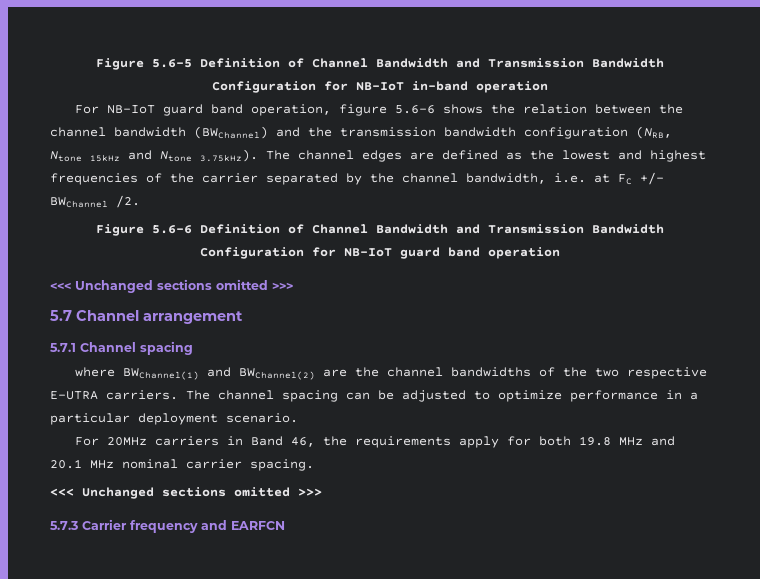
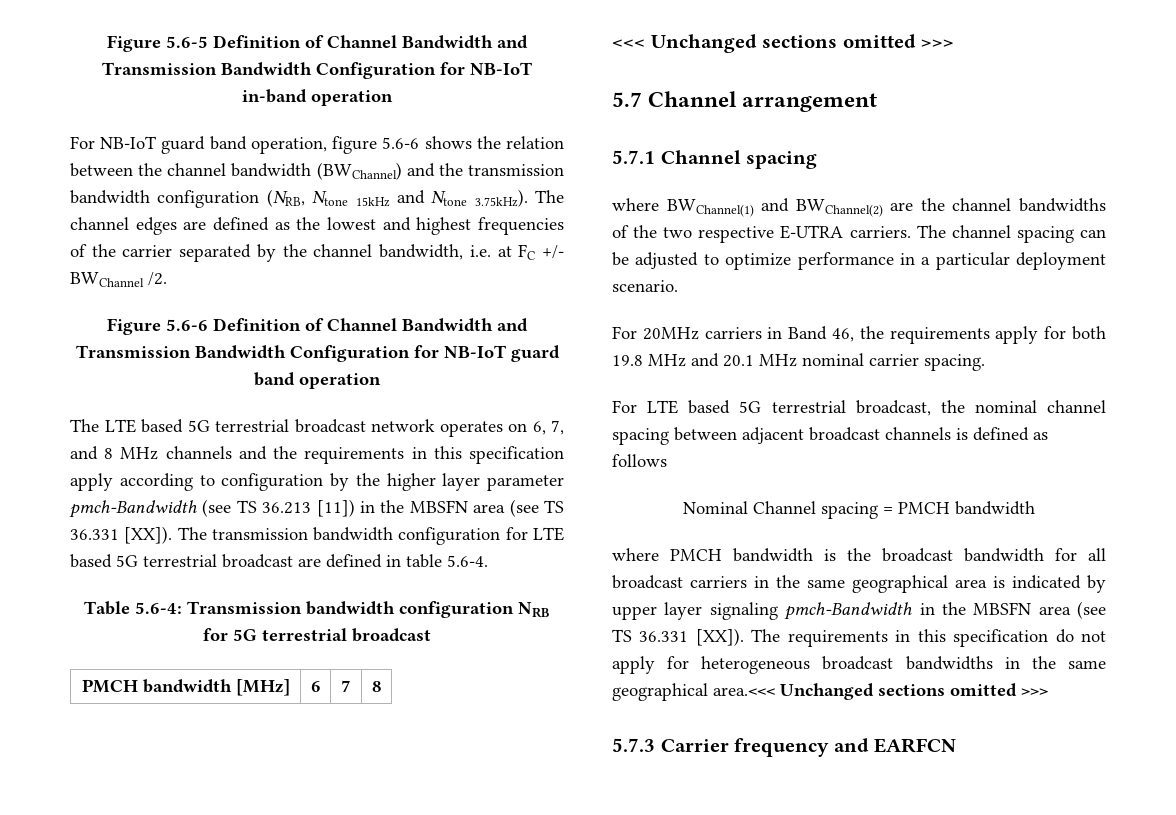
(560, 253) none -> [70,419,564,437] [70,446,564,464] [70,473,564,491] [69,499,564,518] [70,526,564,545] [70,554,488,568] [84,601,550,618] [203,628,431,642] [81,679,290,696] [310,681,321,692] [341,680,351,692] [371,681,382,692] // The LTE based 5G terrestrial broadcast network operates on 6, 7, and 8 MHz channels and the requirements in this specification apply according to configuration by the higher layer parameter pmch-Bandwidth (see TS 36.213 [11]) in the MBSFN area (see TS 36.331 [XX]). The transmission bandwidth configuration for LTE based 5G terrestrial broadcast are defined in table 5.6-4. // Table 5.6-4: Transmission bandwidth configuration NRB for 5G terrestrial broadcast // PMCH bandwidth [MHz] | 6 | 7 | 8
[50,488,74,496] <<< -> [612,400,1106,416] [612,427,1048,445] [612,454,667,467] [683,501,1035,519] [612,548,1106,562] [612,575,1106,593] [612,601,1106,620] [612,628,1106,647] [612,656,1106,674] [612,683,775,701] For LTE based 5G terrestrial broadcast, the nominal channel spacing between adjacent broadcast channels is defined as follows // Nominal Channel spacing = PMCH bandwidth // where PMCH bandwidth is the broadcast bandwidth for all broadcast carriers in the same geographical area is indicated by upper layer signaling pmch-Bandwidth in the MBSFN area (see TS 36.331 [XX]). The requirements in this specification do not apply for heterogeneous broadcast bandwidths in the same geographical area.<<<

